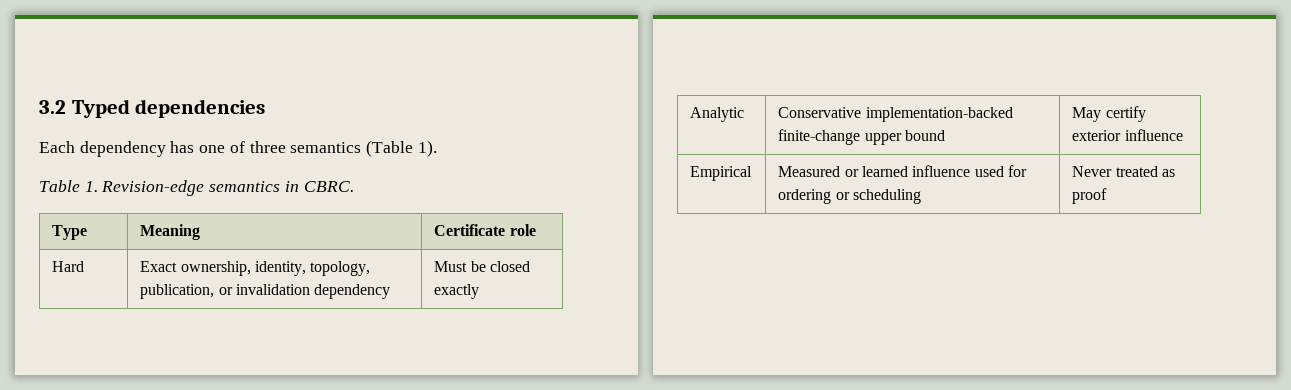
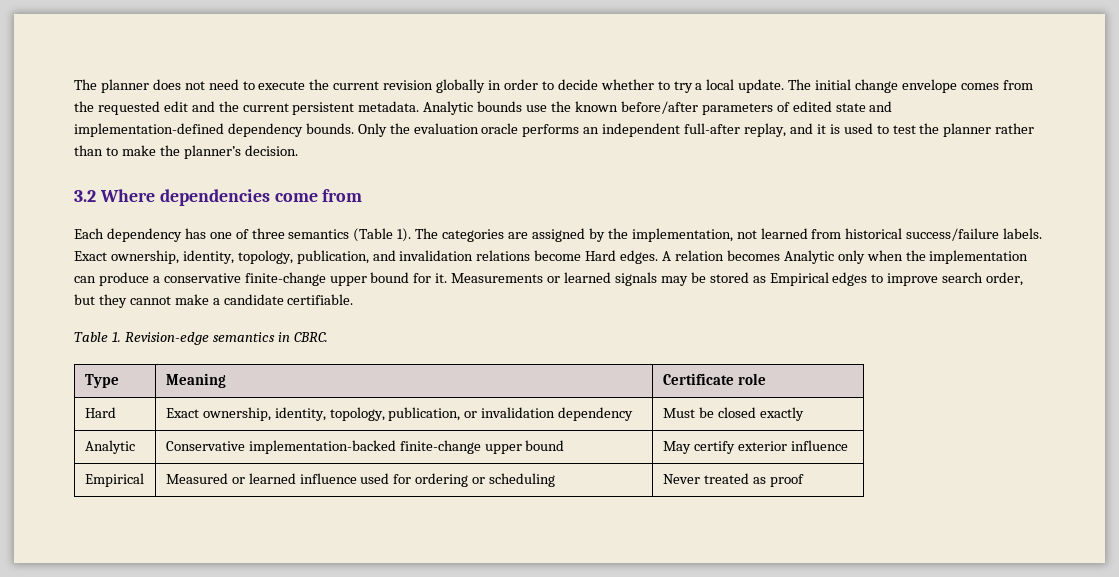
[39,99,130,118] 3.2 Typed -> [74,79,1033,93] [74,101,893,115] [74,123,1035,137] [74,145,298,159] [74,189,155,202] The planner does not need to execute the current revision globally in order to decide whether to try a local update. The initial change envelope comes from the requested edit and the current persistent metadata. Analytic bounds use the known before/after parameters of edited state and implementation-defined dependency bounds. Only the evaluation oracle performs an independent full-after replay, and it is used to test the planner rather than to make the planner’s decision. // 3.2 Where
(266, 108) none -> [274,189,363,202] come from
(437, 148) none -> [415,228,1043,242] [74,250,1029,264] [74,272,1024,286] [74,294,354,308] The categories are assigned by the implementation, not learned from historical success/failure labels. Exact ownership, identity, topology, publication, and invalidation relations become Hard edges. A relation becomes Analytic only when the implementation can produce a conservative finite-change upper bound for it. Measurements or learned signals may be stored as Empirical edges to improve search order, but they cannot make a candidate certifiable.

